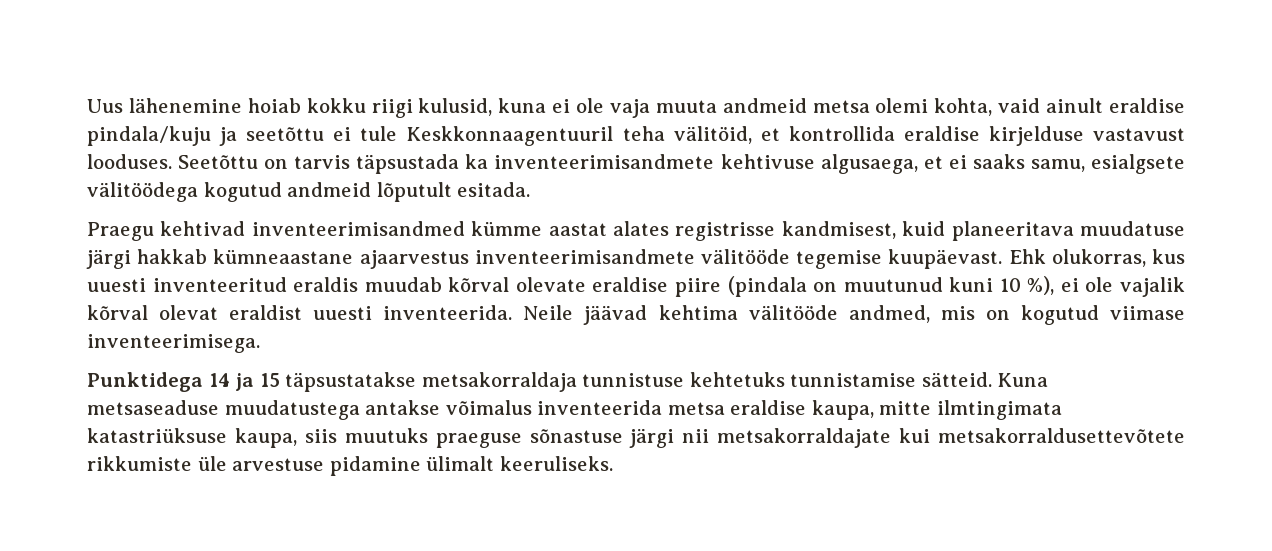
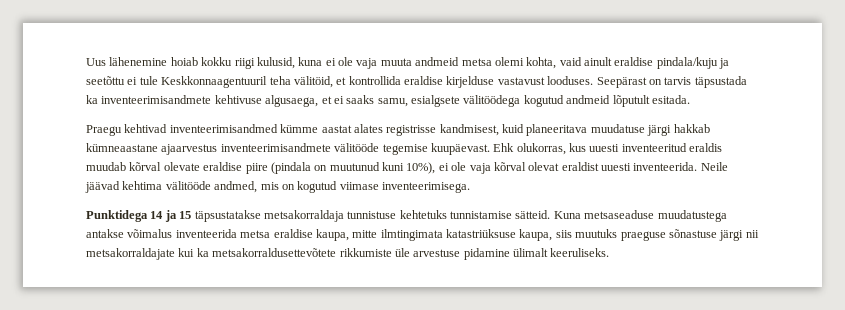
[178,155,259,169] Seetõttu -> [596,77,647,88] Seepärast
[999,276,1185,297] 10 %), ei ole vajalik -> [406,162,491,174] 10%), ei ole vaja
(931, 435) none -> [196,248,209,257] ka

